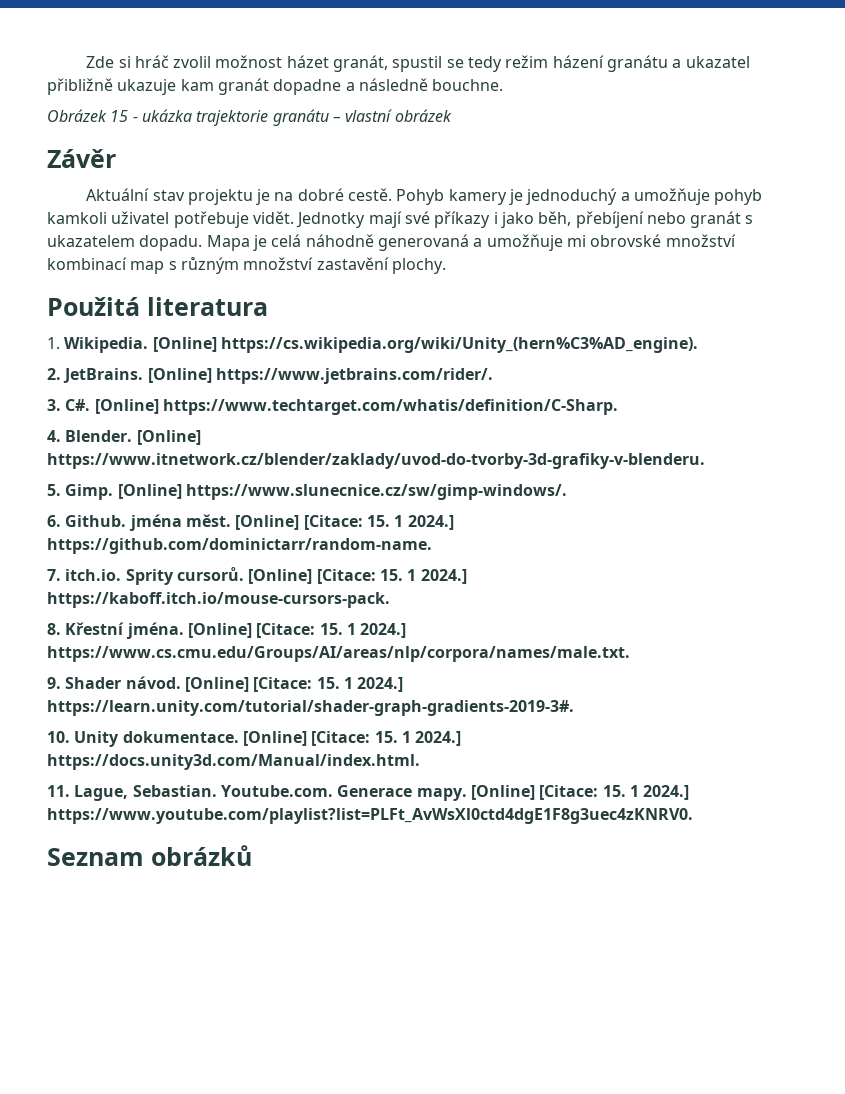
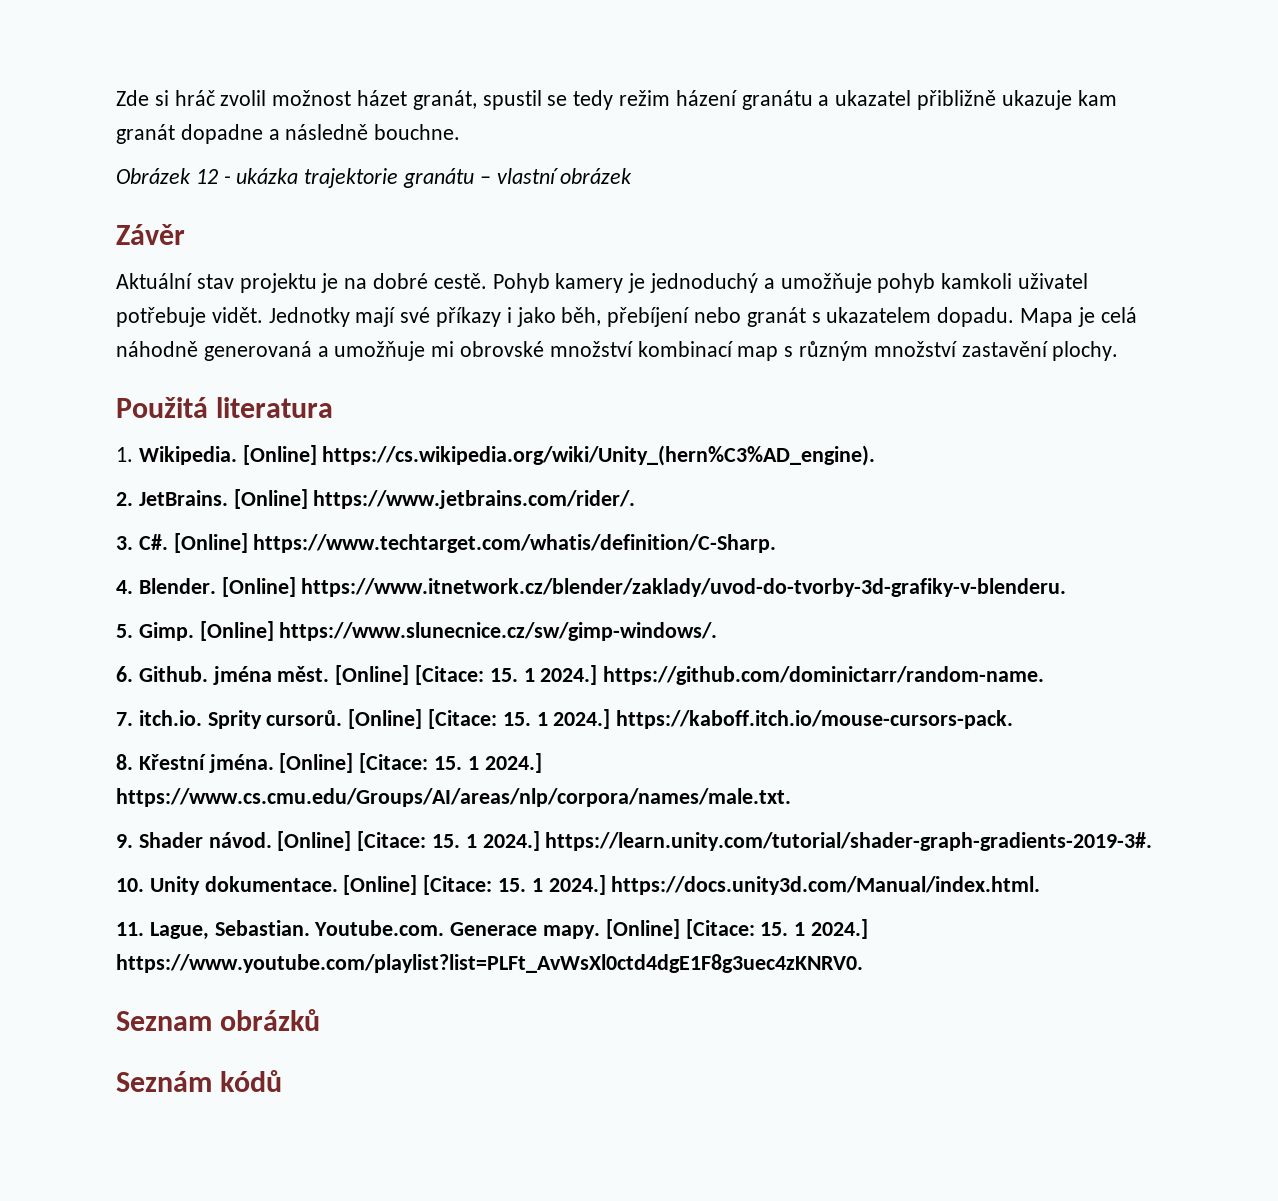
[110,110,129,122] 15 -> [195,169,218,184] 12
(252, 855) none -> [116,1070,283,1092] // Seznám kódů

